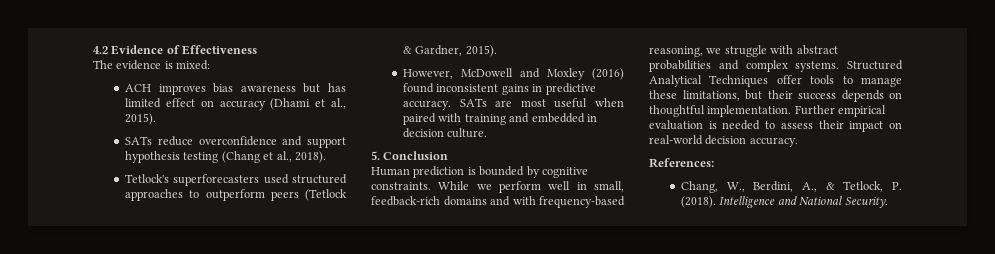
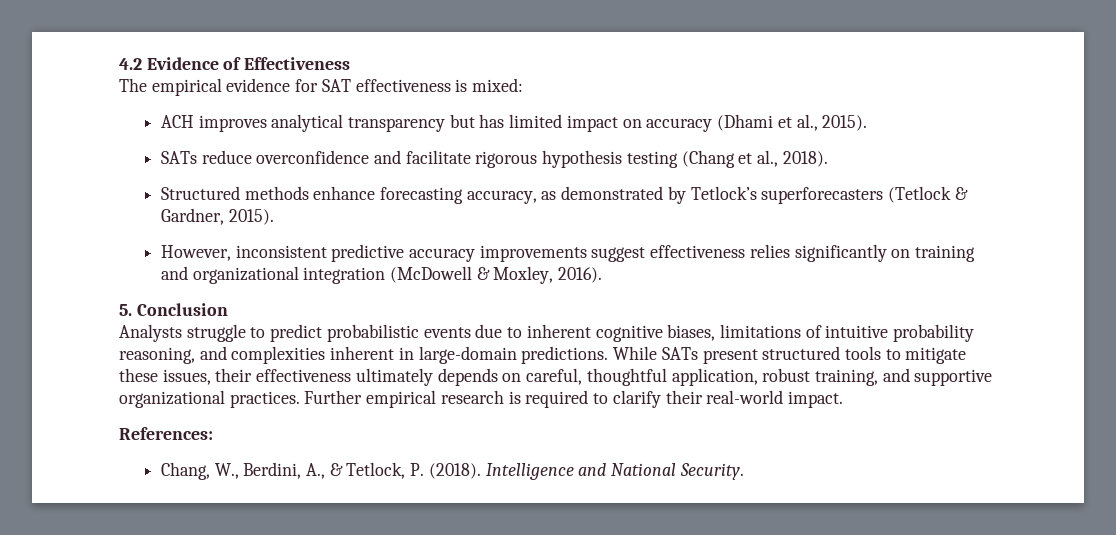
[116,60,162,70] evidence -> [151,78,451,96] empirical evidence for SAT effectiveness
[213,83,296,93] bias awareness -> [271,114,446,132] analytical transparency
[165,98,195,107] effect -> [566,115,618,132] impact
[307,137,347,148] support -> [405,150,538,168] facilitate rigorous
[125,174,347,186] [125,189,299,201] Tetlock's superforecasters used structured approaches to outperform peers -> [160,186,884,204] Structured methods enhance forecasting accuracy, as demonstrated by Tetlock’s superforecasters
[461,68,624,80] [403,83,596,95] [403,98,624,110] [403,113,597,125] [403,128,488,138] [371,151,449,160] [371,166,588,178] [371,181,624,193] [371,196,625,208] [649,45,838,57] [649,60,903,72] [649,75,902,87] [649,90,902,102] [649,105,887,117] [649,120,902,132] [649,135,798,147] McDowell and Moxley (2016) found inconsistent gains in predictive accuracy. SATs are most useful when paired with training and embedded in decision culture. // 5. Conclusion // Human prediction is bounded by cognitive constraints. While we perform well in small, feedback-rich domains and with frequency-based reasoning, we struggle with abstract probabilities and complex systems. Structured Analytical Techniques offer tools to manage these limitations, but their success depends on thoughtful implementation. Further empirical evaluation is needed to assess their impact on real-world decision accuracy. -> [235,244,976,262] [160,266,603,284] [119,303,228,316] [119,324,975,342] [119,346,967,364] [119,368,993,386] [119,390,843,408] inconsistent predictive accuracy improvements suggest effectiveness relies significantly on training and organizational integration (McDowell & Moxley, 2016). // 5. Conclusion // Analysts struggle to predict probabilistic events due to inherent cognitive biases, limitations of intuitive probability reasoning, and complexities inherent in large-domain predictions. While SATs present structured tools to mitigate these issues, their effectiveness ultimately depends on careful, thoughtful application, robust training, and supportive organizational practices. Further empirical research is required to clarify their real-world impact.

